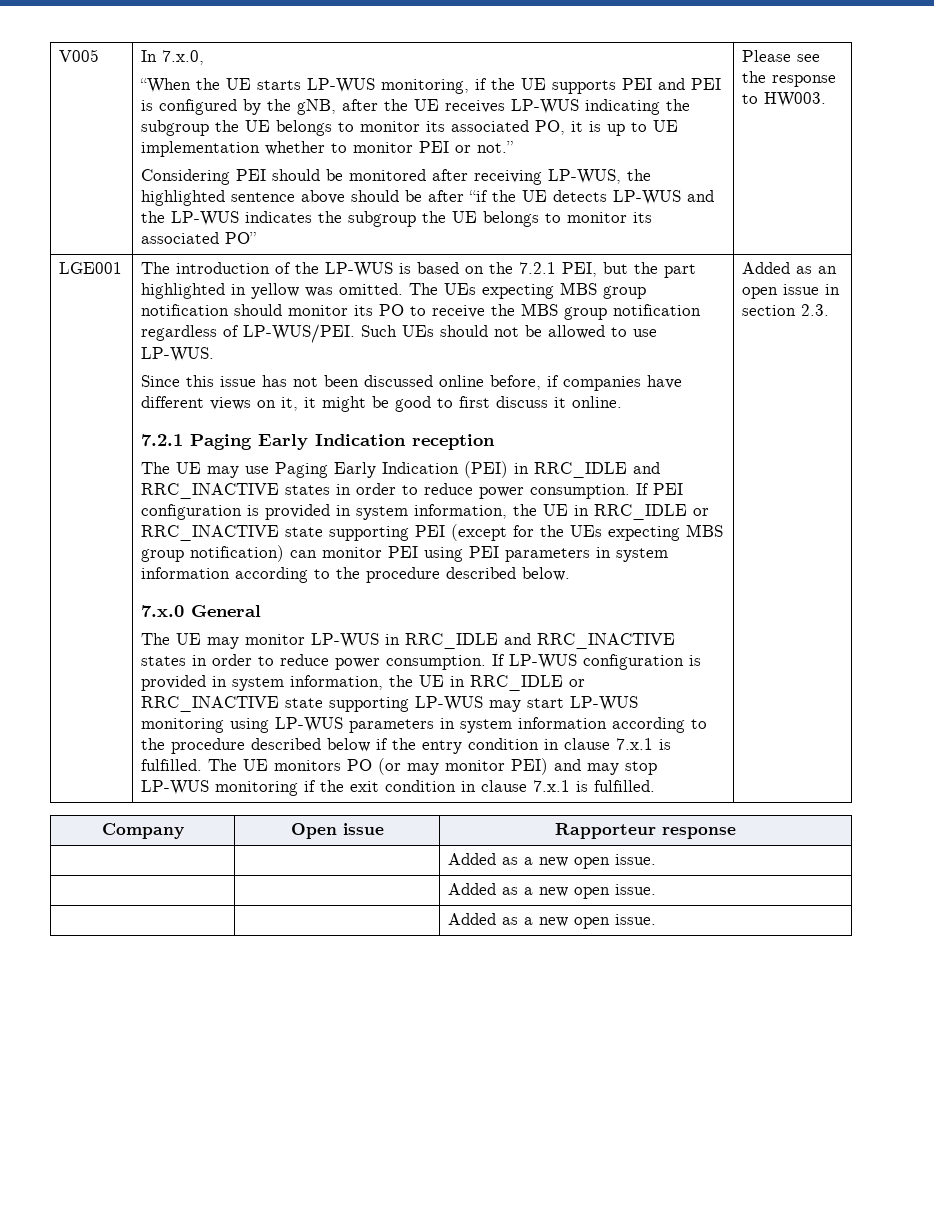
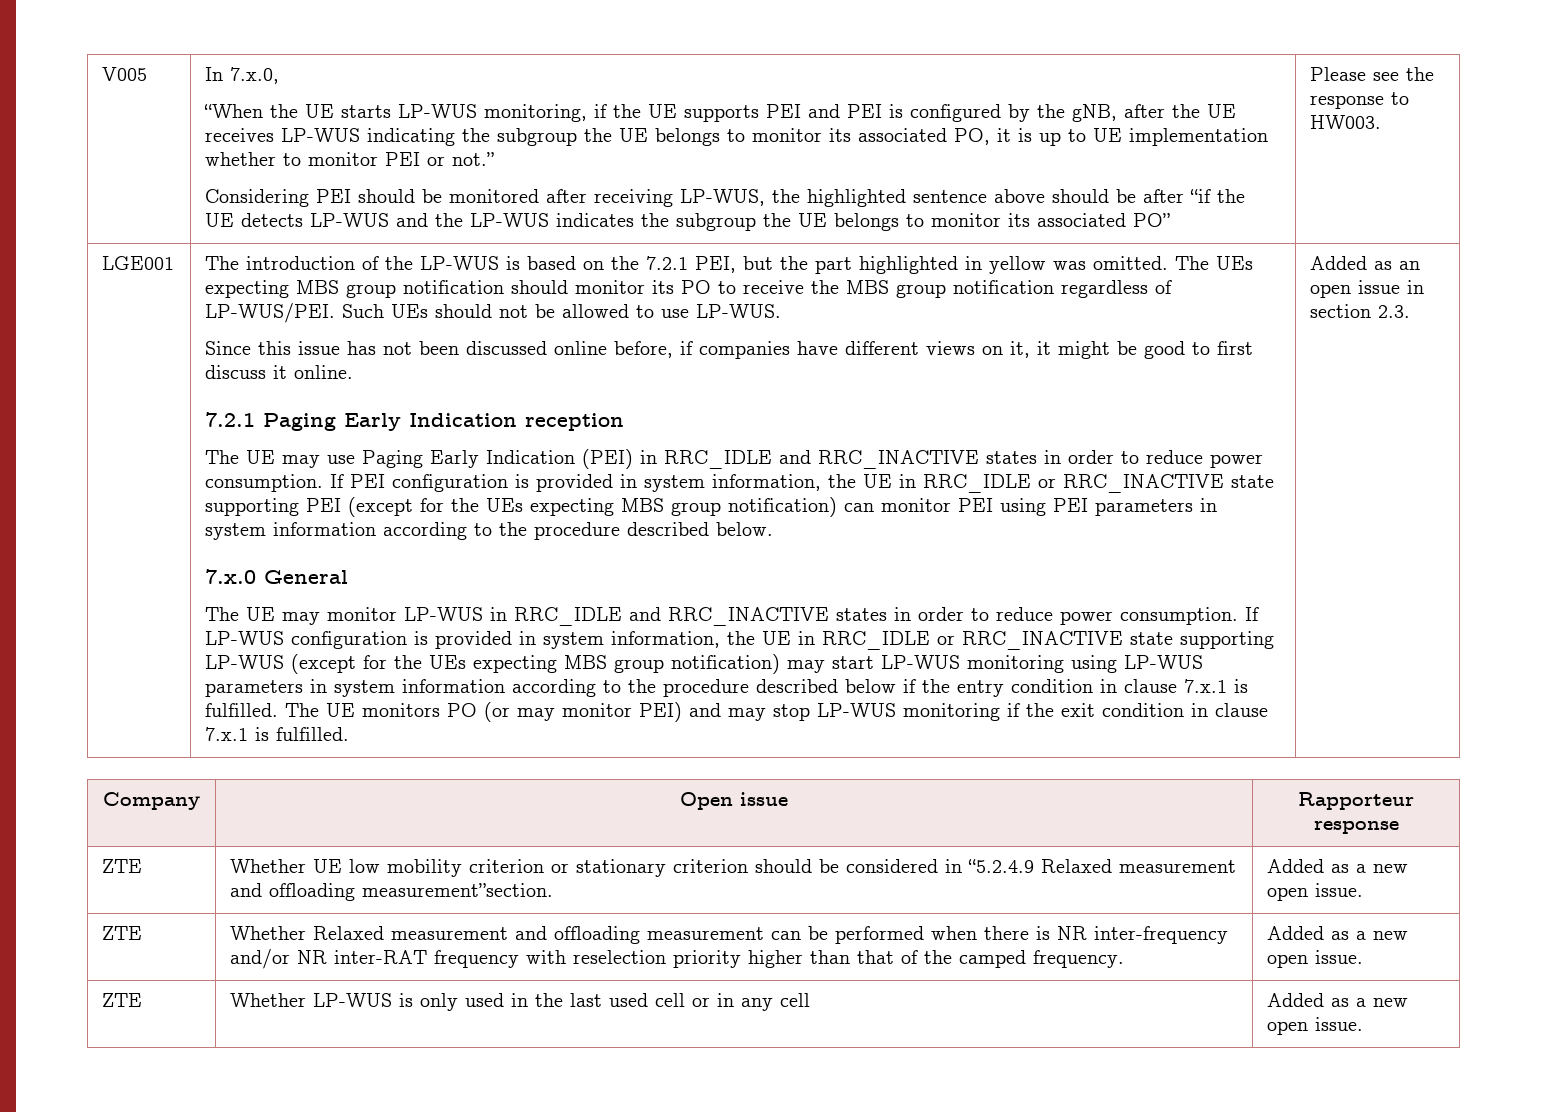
(484, 703) none -> [291,654,781,674] (except for the UEs expecting MBS group notification)
[448,853,657,869] [448,883,657,899] | | Added as a new open issue. // | | Added as a new open issue. // | -> [102,859,143,873] [230,859,1237,877] [230,883,554,901] [1267,859,1409,873] [1267,883,1364,901] [102,926,143,940] [230,926,1229,944] [230,949,1125,969] [1267,926,1409,940] [1267,950,1364,968] [102,993,143,1007] [230,993,811,1011] ZTE | Whether UE low mobility criterion or stationary criterion should be considered in “5.2.4.9 Relaxed measurement and offloading measurement”section. | Added as a new open issue. // ZTE | Whether Relaxed measurement and offloading measurement can be performed when there is NR inter-frequency and/or NR inter-RAT frequency with reselection priority higher than that of the camped frequency. | Added as a new open issue. // ZTE | Whether LP-WUS is only used in the last used cell or in any cell

